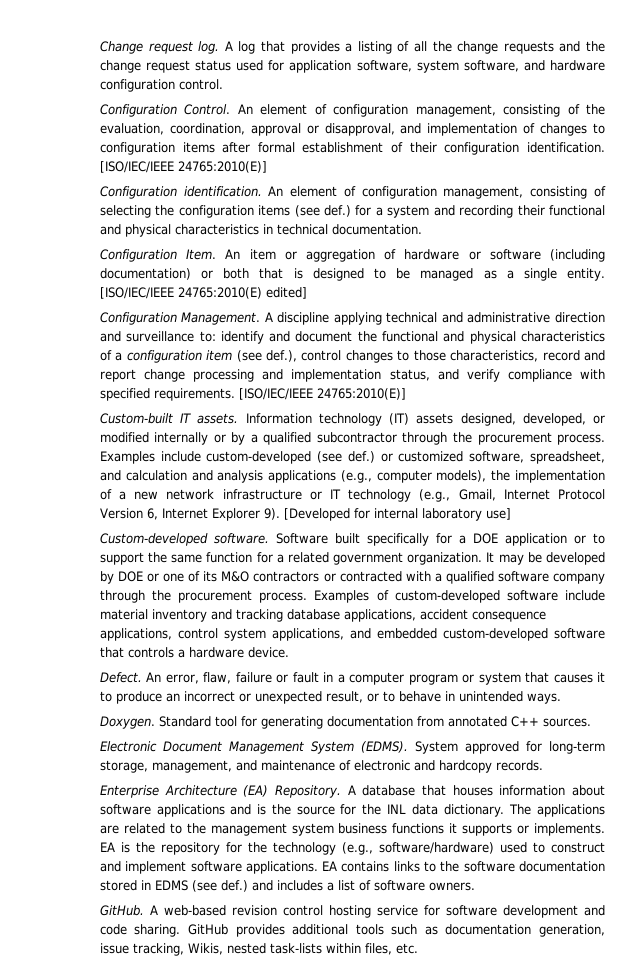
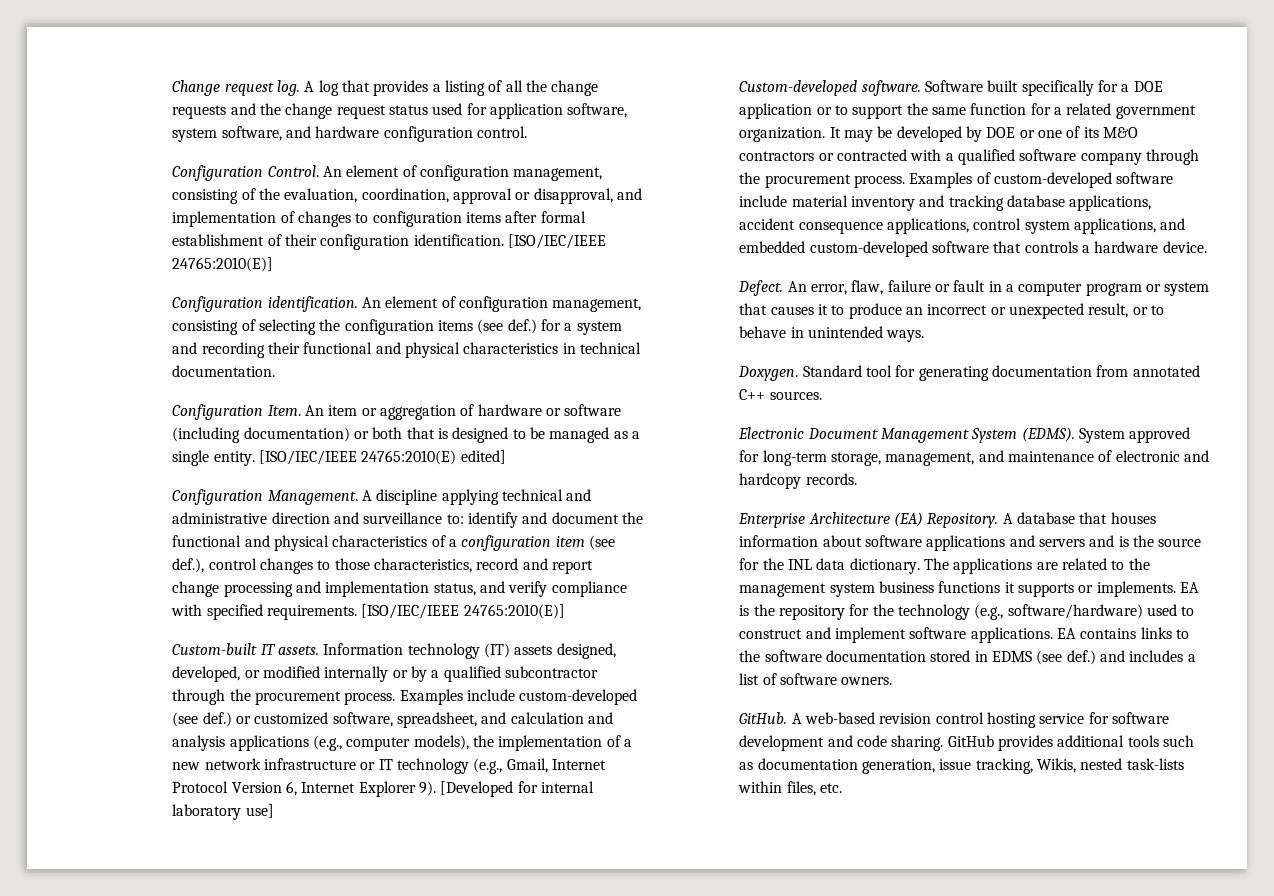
(252, 809) none -> [1039,535,1115,547] servers and

